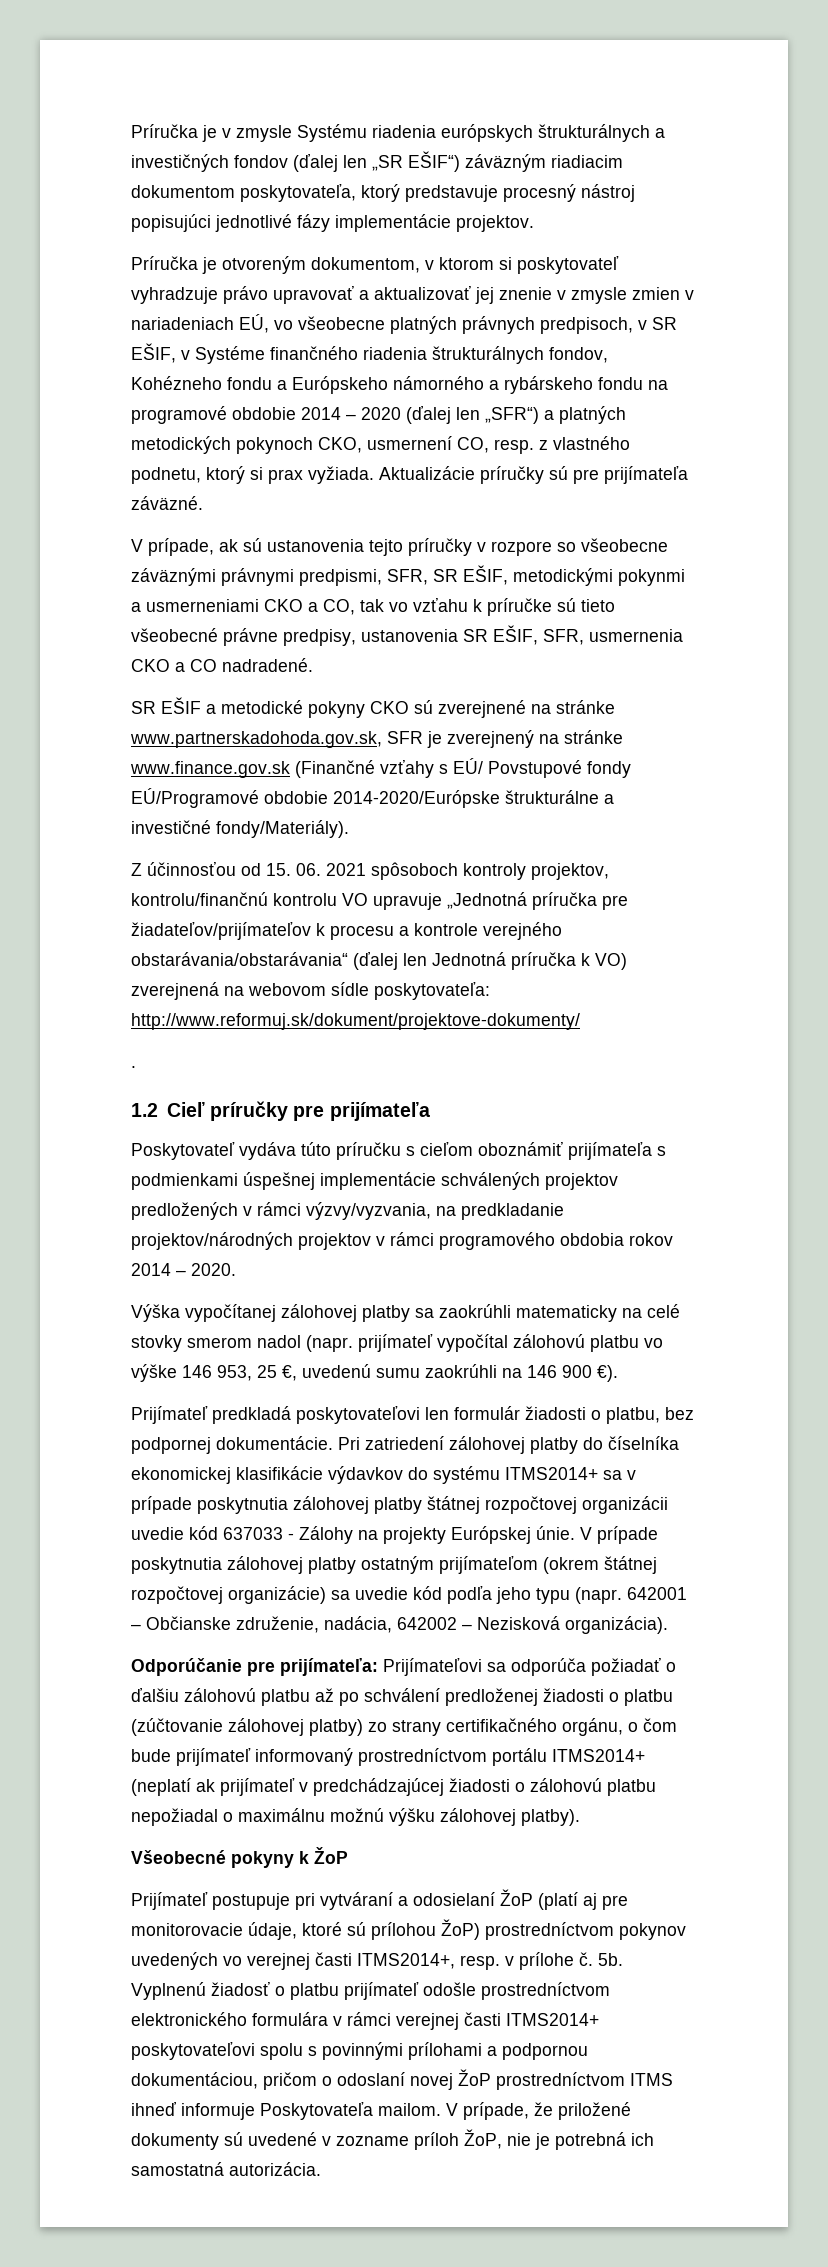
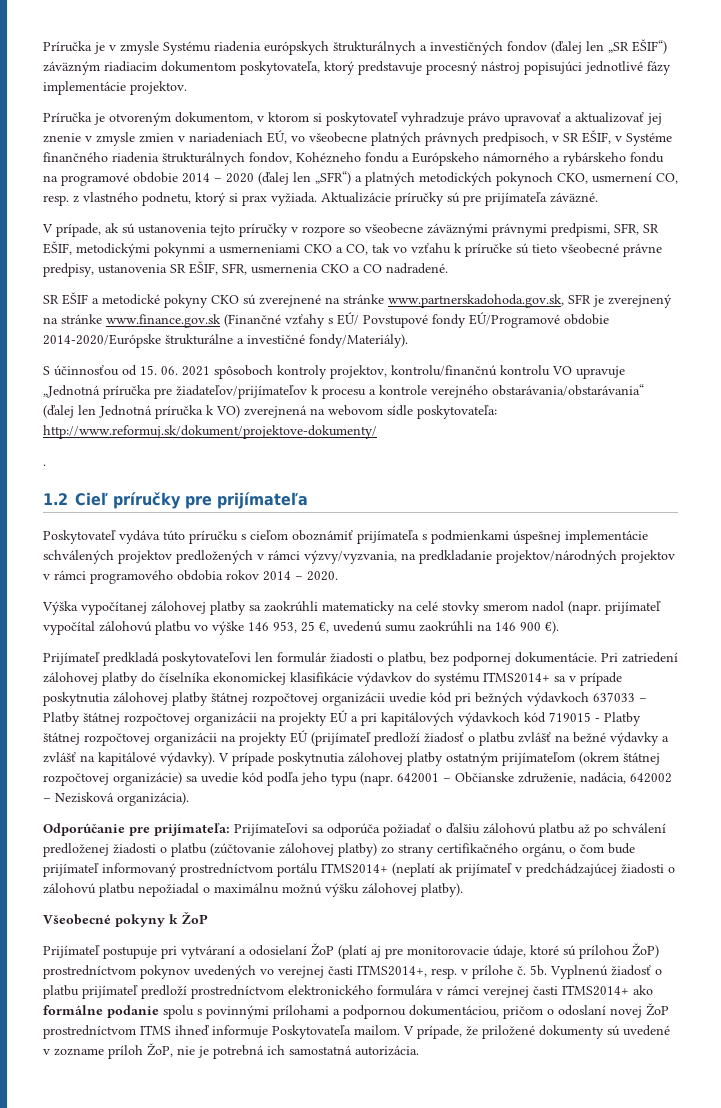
[131,863,142,876] Z -> [43,366,50,375] S
[223,1526,575,1544] 637033 - Zálohy na projekty Európskej únie. -> [455,692,647,706] [43,710,641,726] [43,730,669,746] [43,752,215,766] pri bežných výdavkoch 637033 – Platby štátnej rozpočtovej organizácii na projekty EÚ a pri kapitálových výdavkoch kód 719015 - Platby štátnej rozpočtovej organizácii na projekty EÚ (prijímateľ predloží žiadosť o platbu zvlášť na bežné výdavky a zvlášť na kapitálové výdavky).
[423,1982,476,1996] odošle -> [141,985,187,999] predloží
[131,2042,255,2060] poskytovateľovi -> [633,985,653,995] [43,1005,159,1018] ako formálne podanie

